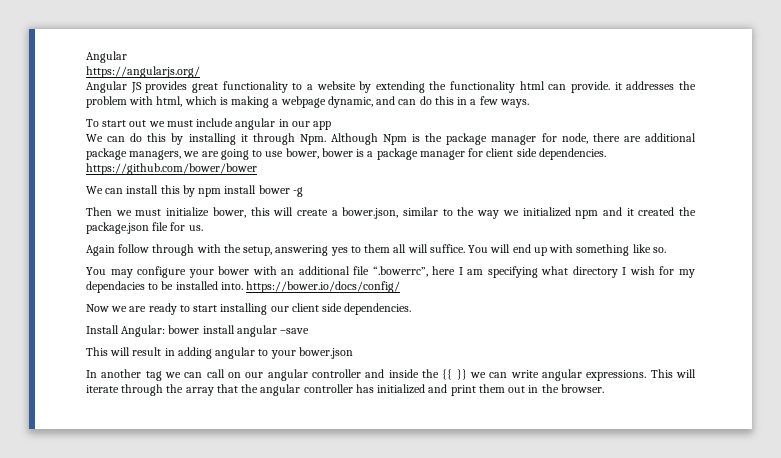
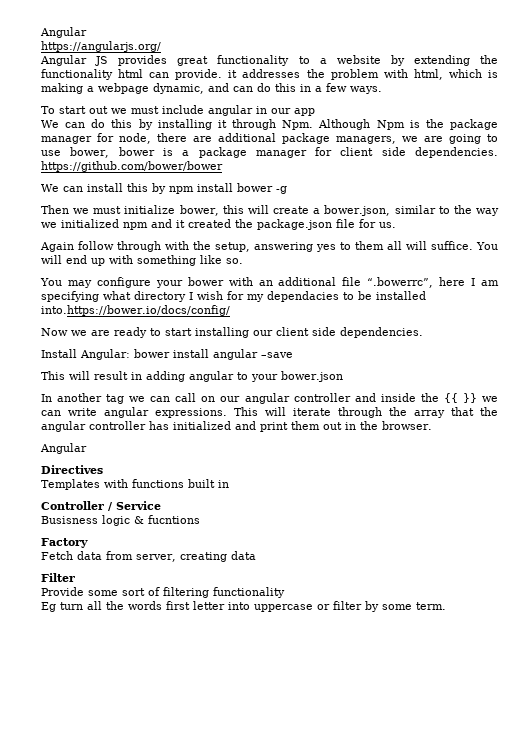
[220,281,401,293] into. https://bower.io/docs/config/ -> [41,305,230,316] into.https://bower.io/docs/config/
(604, 388) none -> [40,443,87,454] [41,465,103,474] [41,479,229,490] [41,501,161,511] [41,515,200,526] [41,538,88,548] [41,551,256,562] [41,573,75,582] [41,587,285,598] [41,601,446,612] // Angular // Directives // Templates with functions built in // Controller / Service // Busisness logic & fucntions // Factory // Fetch data from server, creating data // Filter // Provide some sort of filtering functionality // Eg turn all the words first letter into uppercase or filter by some term.

